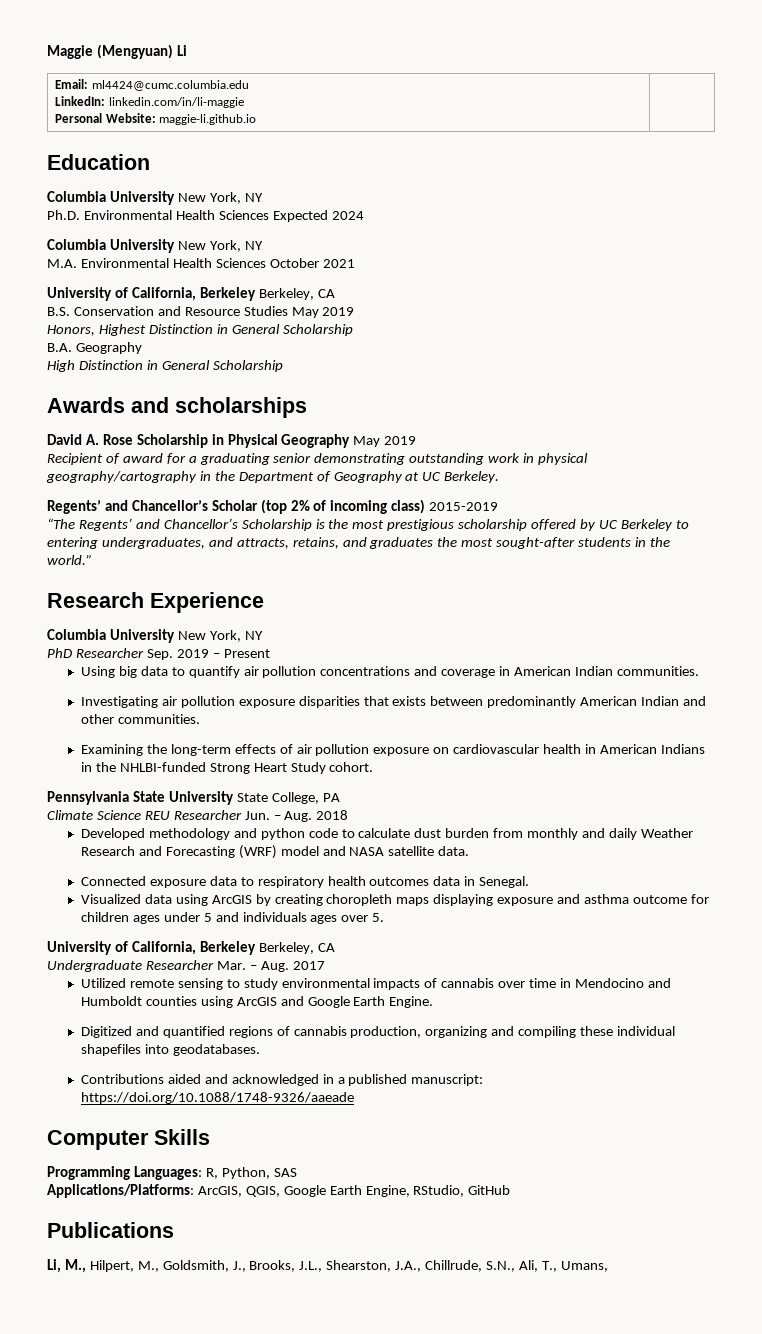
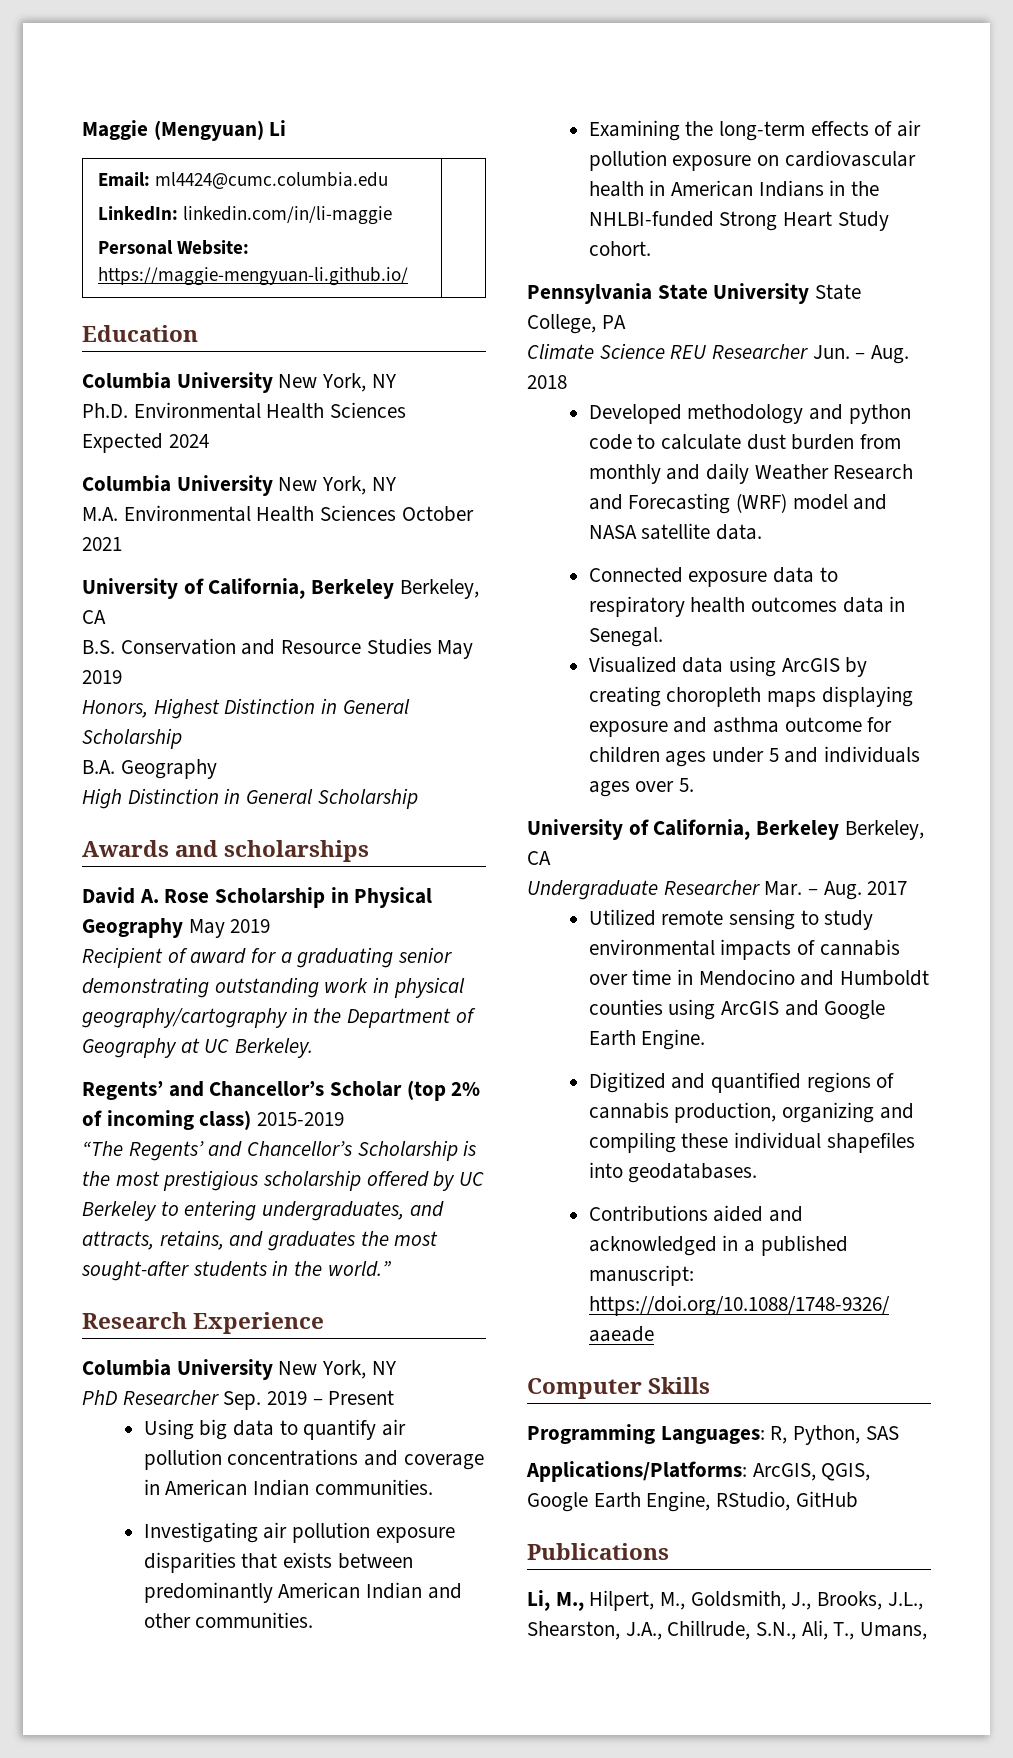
[159,114,257,125] maggie-li.github.io -> [98,267,409,286] https://maggie-mengyuan-li.github.io/

